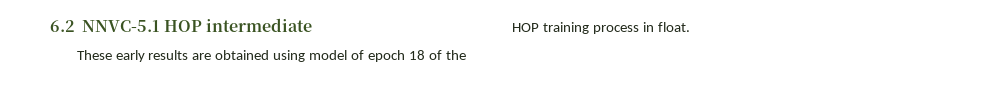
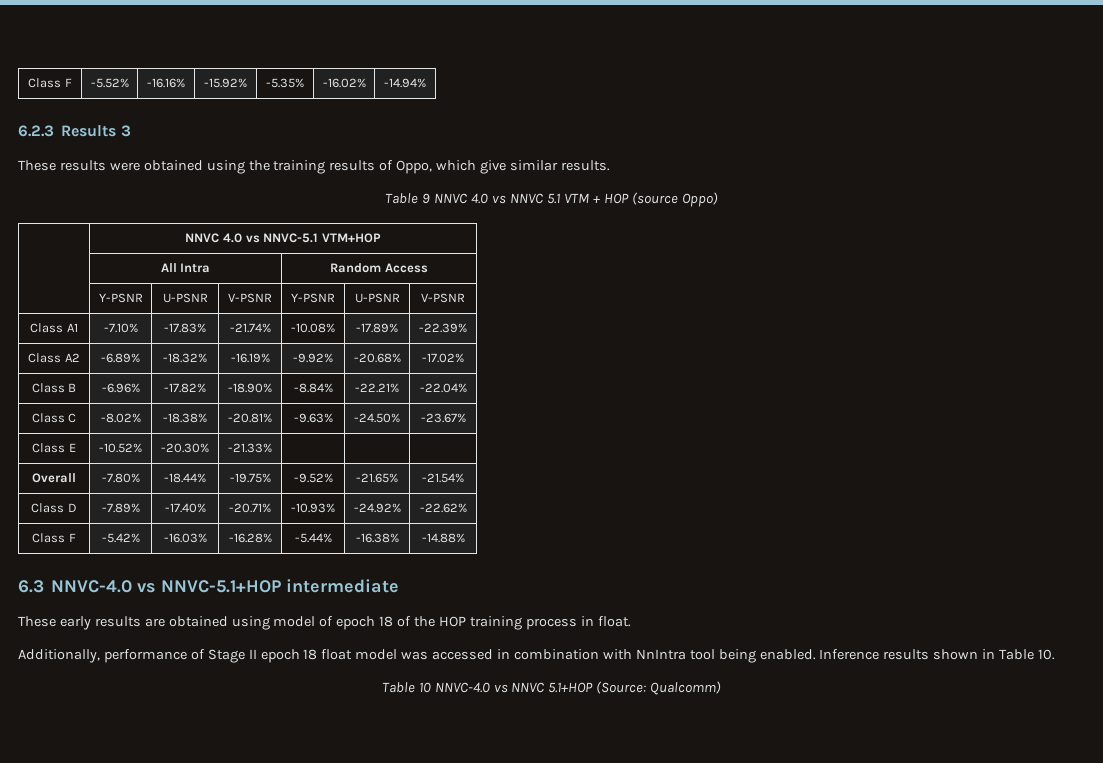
[50,20,202,32] 6.2 NNVC-5.1 HOP -> [28,78,72,88] [90,78,129,88] [147,78,185,88] [204,78,247,88] [266,78,304,88] [322,78,366,88] [384,78,426,88] [18,125,131,137] [18,160,610,174] [385,192,718,207] [185,233,381,243] [160,263,211,273] [330,263,428,273] [98,293,143,303] [162,293,208,303] [228,293,272,303] [291,293,335,303] [354,293,400,303] [421,293,465,303] [30,323,78,333] [103,323,138,333] [164,323,206,333] [229,323,271,333] [291,323,335,333] [356,323,398,333] [419,323,467,333] [28,353,80,363] [101,353,140,363] [163,353,207,363] [230,353,270,363] [293,353,333,363] [353,353,401,363] [422,353,464,363] [31,383,77,393] [101,383,140,393] [164,383,206,393] [228,383,272,393] [293,383,333,393] [355,383,399,393] [419,383,467,393] [31,413,77,423] [100,413,141,423] [163,413,207,423] [228,413,272,423] [293,413,333,423] [354,413,400,423] [420,413,466,423] [32,443,76,453] [99,443,142,453] [161,443,209,453] [228,443,272,453] [32,473,76,483] [101,473,140,483] [164,473,206,483] [229,473,271,483] [293,473,333,483] [356,473,398,483] [422,473,464,483] [31,503,77,513] [101,503,140,513] [164,503,206,513] [229,503,271,513] [291,503,335,513] [353,503,401,513] [419,503,467,513] [32,533,76,543] [101,533,140,543] [163,533,207,543] [228,533,272,543] [294,533,332,543] [355,533,399,543] [421,533,465,543] [18,580,282,593] Class F | -5.52% | -16.16% | -15.92% | -5.35% | -16.02% | -14.94% // 6.2.3 Results 3 // These results were obtained using the training results of Oppo, which give similar results. // Table 9 NNVC 4.0 vs NNVC 5.1 VTM + HOP (source Oppo) // | NNVC 4.0 vs NNVC-5.1 VTM+HOP // | All Intra | Random Access // | Y-PSNR | U-PSNR | V-PSNR | Y-PSNR | U-PSNR | V-PSNR // Class A1 | -7.10% | -17.83% | -21.74% | -10.08% | -17.89% | -22.39% // Class A2 | -6.89% | -18.32% | -16.19% | -9.92% | -20.68% | -17.02% // Class B | -6.96% | -17.82% | -18.90% | -8.84% | -22.21% | -22.04% // Class C | -8.02% | -18.38% | -20.81% | -9.63% | -24.50% | -23.67% // Class E | -10.52% | -20.30% | -21.33% | | | // Overall | -7.80% | -18.44% | -19.75% | -9.52% | -21.65% | -21.54% // Class D | -7.89% | -17.40% | -20.71% | -10.93% | -24.92% | -22.62% // Class F | -5.42% | -16.03% | -16.28% | -5.44% | -16.38% | -14.88% // 6.3 NNVC-4.0 vs NNVC-5.1+HOP
(690, 27) none -> [18,649,1056,663] [381,681,722,695] // Additionally, performance of Stage II epoch 18 float model was accessed in combination with NnIntra tool being enabled. Inference results shown in Table 10. // Table 10 NNVC-4.0 vs NNVC 5.1+HOP (Source: Qualcomm)

